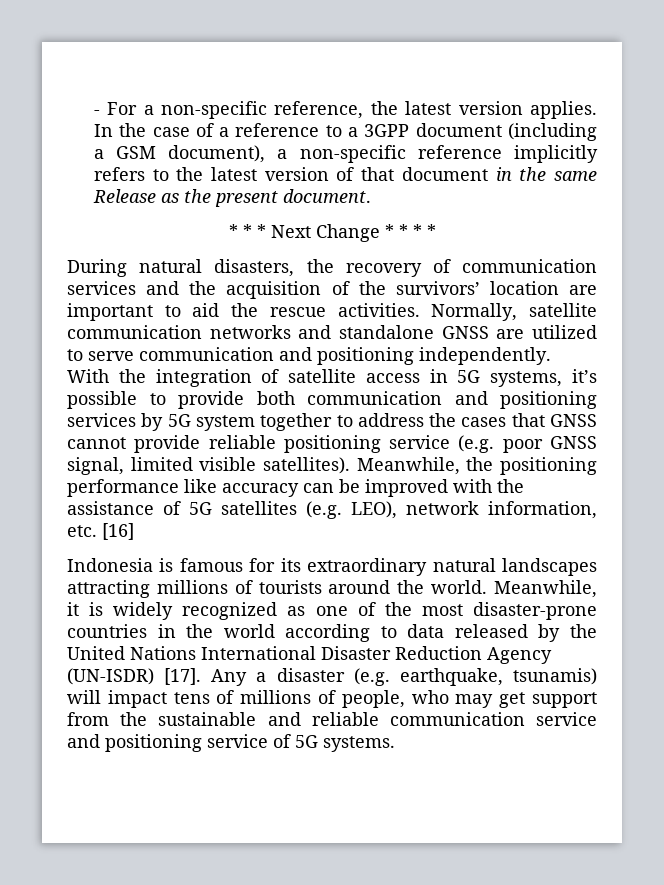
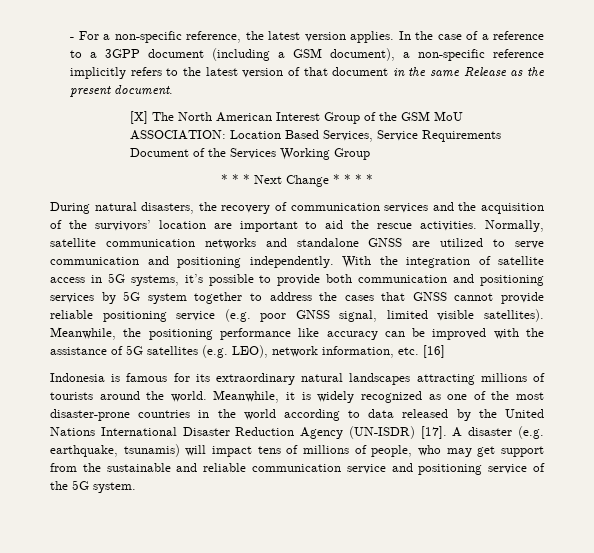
(371, 196) none -> [130,111,464,124] [130,130,502,142] [130,148,371,160] // [X] The North American Interest Group of the GSM MoU ASSOCIATION: Location Based Services, Service Requirements Document of the Services Working Group
[211,669,267,686] Any a -> [452,427,463,437] A
[295,735,395,752] 5G systems. -> [50,480,136,493] the 5G system.

